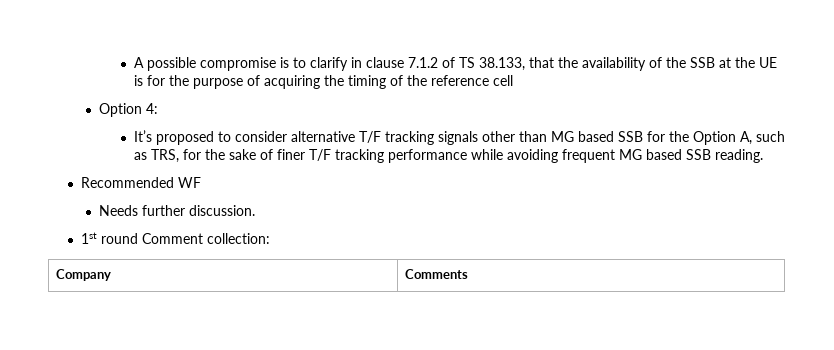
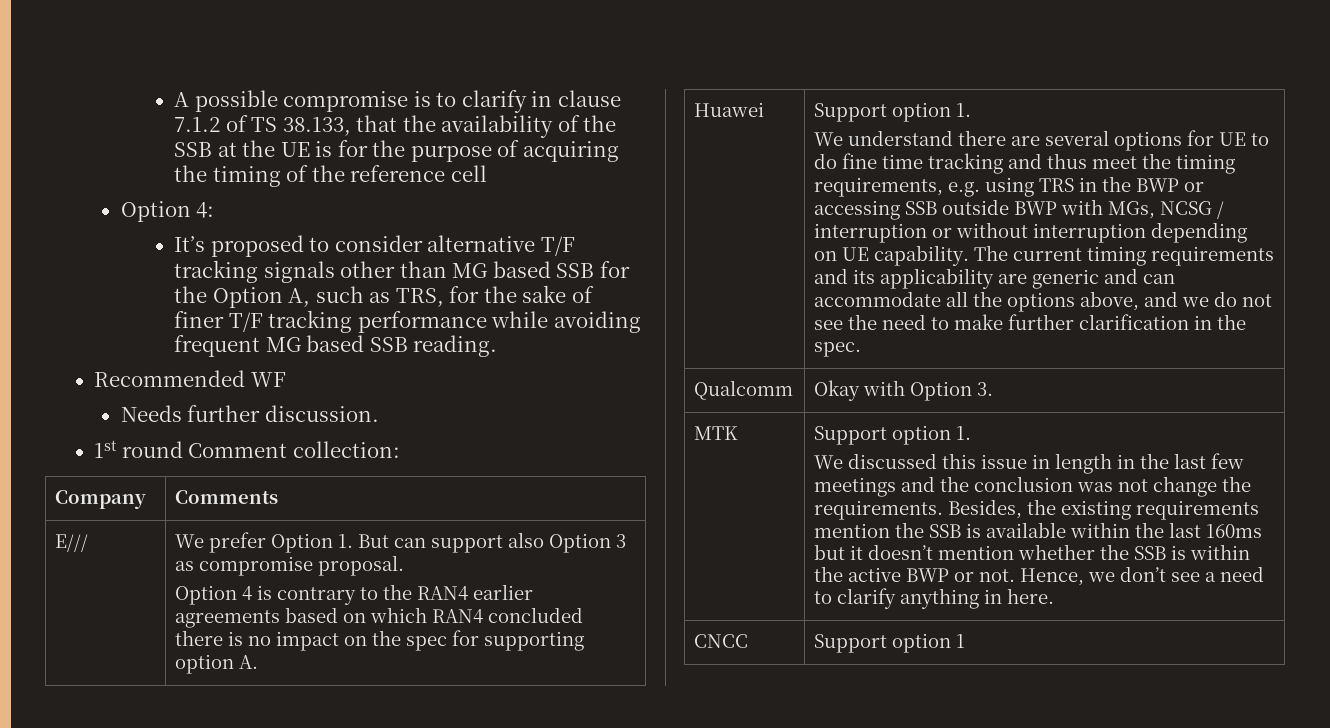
(469, 274) none -> [55,534,89,552] [175,532,627,553] [175,555,405,576] [175,584,534,605] [175,607,584,628] [175,630,585,651] [175,654,259,674] [694,102,765,117] [814,102,972,122] [814,130,1270,151] [814,153,1236,174] [814,176,1205,197] [814,199,1225,220] [814,222,1248,243] [814,245,1275,266] [814,268,1176,289] [814,291,1273,312] [814,314,1247,330] [814,342,862,357] [694,380,794,400] [814,380,994,401] [694,426,739,440] [814,425,972,445] [814,453,1245,474] [814,476,1252,497] [814,499,1260,520] [814,522,1263,538] [814,544,1251,560] [814,566,1265,586] [814,588,1055,609] [694,634,749,648] [814,633,966,653] // E/// | We prefer Option 1. But can support also Option 3 as compromise proposal. // Option 4 is contrary to the RAN4 earlier agreements based on which RAN4 concluded there is no impact on the spec for supporting option A. // Huawei | Support option 1. // We understand there are several options for UE to do fine time tracking and thus meet the timing requirements, e.g. using TRS in the BWP or accessing SSB outside BWP with MGs, NCSG / interruption or without interruption depending on UE capability. The current timing requirements and its applicability are generic and can accommodate all the options above, and we do not see the need to make further clarification in the spec. // Qualcomm | Okay with Option 3. // MTK | Support option 1. // We discussed this issue in length in the last few meetings and the conclusion was not change the requirements. Besides, the existing requirements mention the SSB is available within the last 160ms but it doesn’t mention whether the SSB is within the active BWP or not. Hence, we don’t see a need to clarify anything in here. // CNCC | Support option 1

